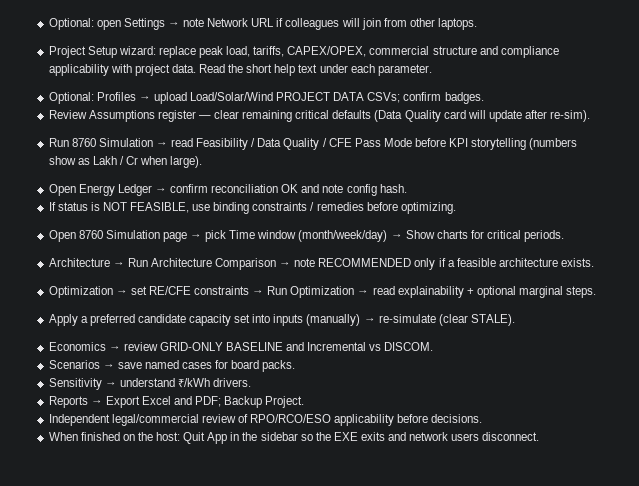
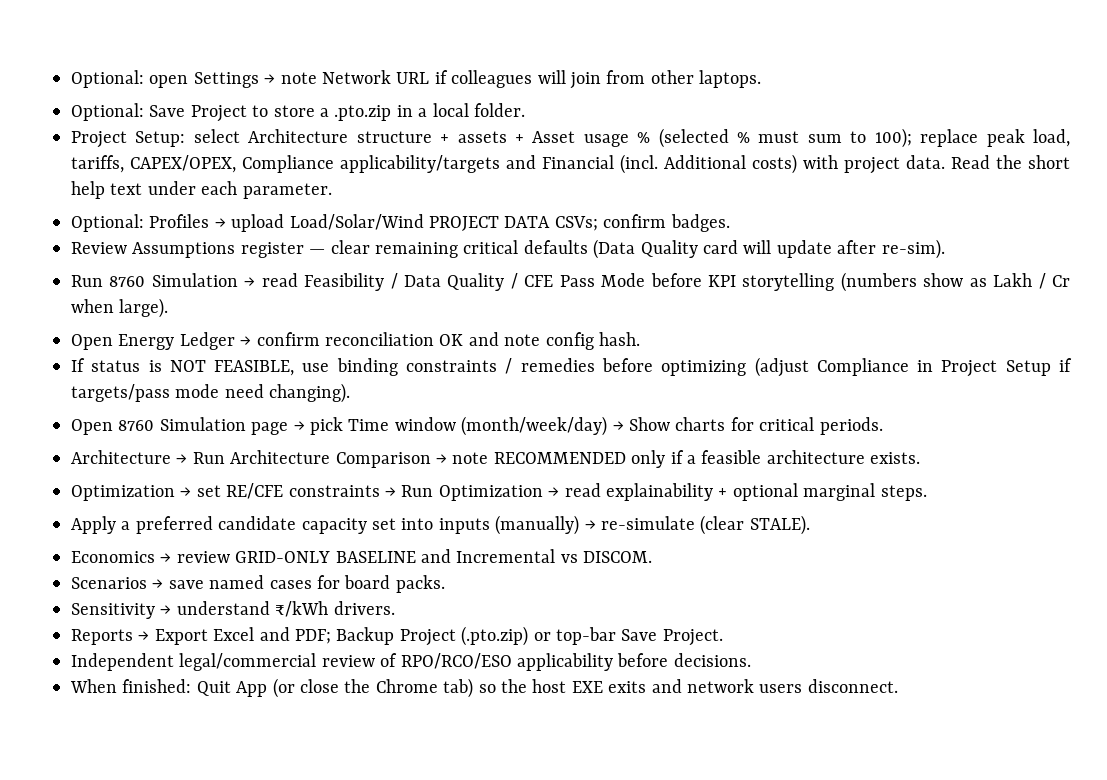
[48,46,156,58] Project Setup wizard: -> [71,103,525,122] [71,128,912,148] Optional: Save Project to store a .pto.zip in a local folder. // Project Setup: select Architecture structure + assets + Asset usage % (selected % must sum to 100);
[369,46,559,58] [48,64,109,76] commercial structure and compliance applicability -> [242,154,797,174] Compliance applicability/targets and Financial (incl. Additional costs)
[400,202,456,214] optimizing. -> [661,357,1072,377] [71,383,351,403] optimizing (adjust Compliance in Project Setup if targets/pass mode need changing).
(263, 402) none -> [399,626,658,646] Project (.pto.zip) or top-bar Save
[80,432,298,444] finished on the host: Quit App in the sidebar -> [122,678,474,698] finished: Quit App (or close the Chrome tab)
(331, 436) none -> [532,679,567,693] host

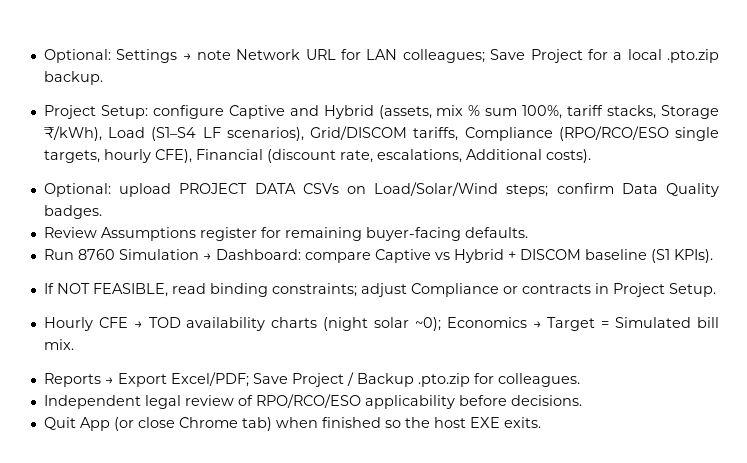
[71,70,189,88] Optional: open -> [43,49,111,63] Optional:
[434,70,762,89] [71,103,525,122] [71,128,1071,148] [71,154,1070,174] [71,181,332,199] [71,214,730,232] [71,239,945,259] [71,272,1071,292] [71,298,169,318] [71,332,640,350] [71,357,1072,377] [71,383,351,403] [71,416,883,436] [71,450,921,468] [71,483,927,501] [71,515,810,535] [71,549,653,563] [71,575,445,593] [71,601,395,619] [71,626,723,646] if colleagues will join from other laptops. // Optional: Save Project to store a .pto.zip in a local folder. // Project Setup: select Architecture structure + assets + Asset usage % (selected % must sum to 100); replace peak load, tariffs, CAPEX/OPEX, Compliance applicability/targets and Financial (incl. Additional costs) with project data. Read the short help text under each parameter. // Optional: Profiles → upload Load/Solar/Wind PROJECT DATA CSVs; confirm badges. // Review Assumptions register — clear remaining critical defaults (Data Quality card will update after re-sim). // Run 8760 Simulation → read Feasibility / Data Quality / CFE Pass Mode before KPI storytelling (numbers show as Lakh / Cr when large). // Open Energy Ledger → confirm reconciliation OK and note config hash. // If status is NOT FEASIBLE, use binding constraints / remedies before optimizing (adjust Compliance in Project Setup if targets/pass mode need changing). // Open 8760 Simulation page → pick Time window (month/week/day) → Show charts for critical periods. // Architecture → Run Architecture Comparison → note RECOMMENDED only if a feasible architecture exists. // Optimization → set RE/CFE constraints → Run Optimization → read explainability + optional marginal steps. // Apply a preferred candidate capacity set into inputs (manually) → re-simulate (clear STALE). // Economics → review GRID-ONLY BASELINE and Incremental vs DISCOM. // Scenarios → save named cases for board packs. // Sensitivity → understand ₹/kWh drivers. // Reports → Export Excel and PDF; Backup Project (.pto.zip) or top-bar Save Project. -> [341,49,719,63] [43,71,103,85] [43,105,719,119] [43,126,719,141] [43,149,591,163] [43,182,719,197] [43,205,102,219] [43,227,528,241] [43,249,713,263] [43,283,716,297] [43,317,719,331] [43,339,74,350] [43,372,580,387] for LAN colleagues; Save Project for a local .pto.zip backup. // Project Setup: configure Captive and Hybrid (assets, mix % sum 100%, tariff stacks, Storage ₹/kWh), Load (S1–S4 LF scenarios), Grid/DISCOM tariffs, Compliance (RPO/RCO/ESO single targets, hourly CFE), Financial (discount rate, escalations, Additional costs). // Optional: upload PROJECT DATA CSVs on Load/Solar/Wind steps; confirm Data Quality badges. // Review Assumptions register for remaining buyer-facing defaults. // Run 8760 Simulation → Dashboard: compare Captive vs Hybrid + DISCOM baseline (S1 KPIs). // If NOT FEASIBLE, read binding constraints; adjust Compliance or contracts in Project Setup. // Hourly CFE → TOD availability charts (night solar ~0); Economics → Target = Simulated bill mix. // Reports → Export Excel/PDF; Save Project / Backup .pto.zip for colleagues.
[179,653,317,671] legal/commercial -> [144,395,181,409] legal
[70,679,192,693] When finished: -> (582, 400) none
[344,679,371,693] the -> (175, 422) none
(474, 688) none -> [275,417,381,428] when finished
[608,679,898,693] exits and network users disconnect. -> [503,417,541,428] exits.

